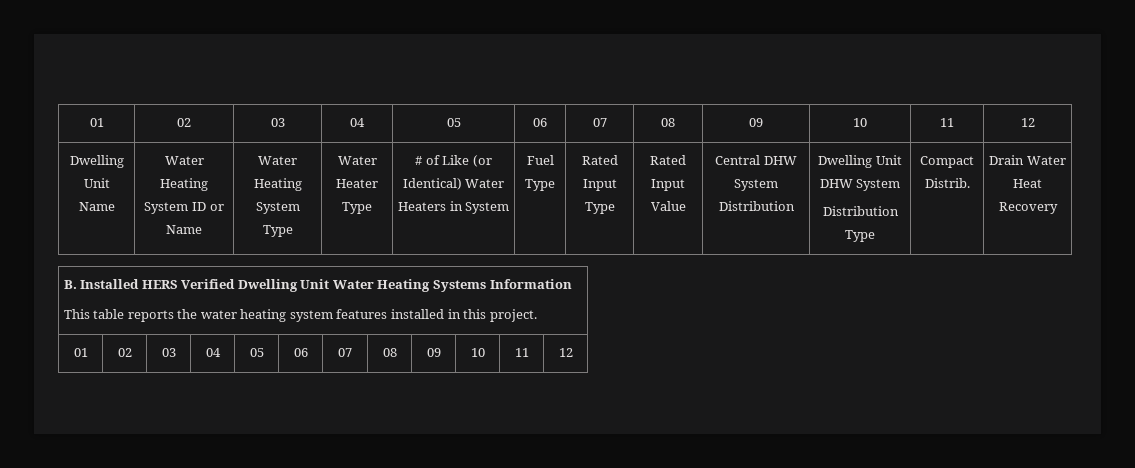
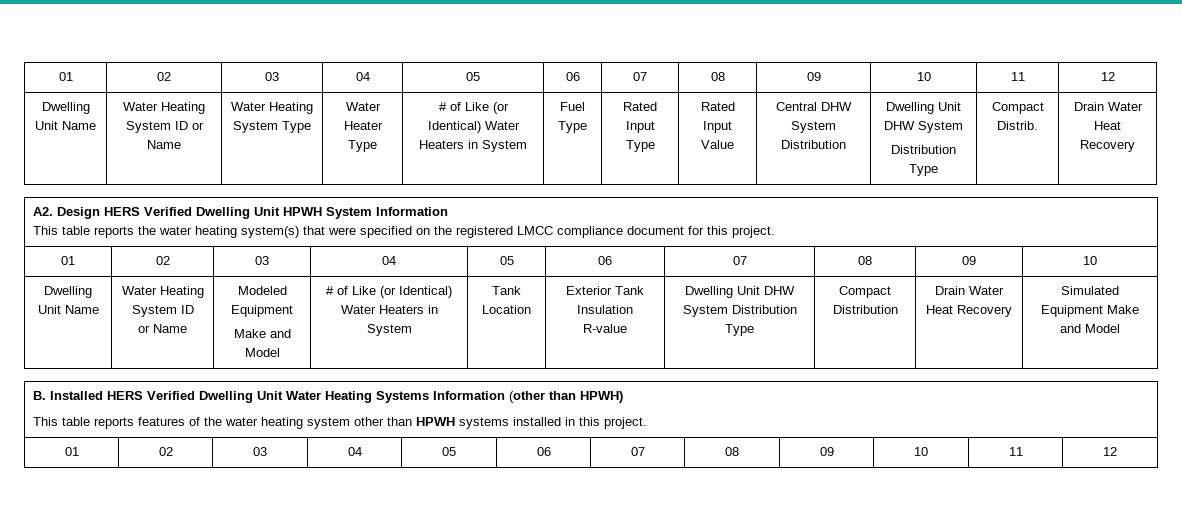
(1058, 208) none -> [32,207,448,219] [32,226,775,238] [61,256,75,265] [155,256,170,265] [255,256,269,265] [382,256,397,265] [499,256,514,265] [598,256,612,265] [732,256,747,265] [858,256,872,265] [962,256,976,265] [1083,256,1097,265] [44,286,92,298] [37,305,99,314] [121,286,204,298] [131,305,194,317] [138,324,187,333] [237,286,287,295] [231,305,293,317] [233,329,291,338] [244,348,280,357] [326,286,453,298] [340,305,438,314] [366,324,412,336] [492,286,521,295] [482,305,531,314] [566,286,644,295] [577,305,633,314] [583,324,627,333] [685,286,795,298] [682,305,797,317] [725,324,754,336] [839,286,891,298] [832,305,898,314] [935,286,1004,295] [926,305,1012,317] [1061,286,1119,295] [1041,305,1139,317] [1060,324,1120,333] // A2. Design HERS Verified Dwelling Unit HPWH System Information // This table reports the water heating system(s) that were specified on the registered LMCC compliance document for this project. // 01 | 02 | 03 | 04 | 05 | 06 | 07 | 08 | 09 | 10 // Dwelling Unit Name | Water Heating System ID // or Name | Modeled Equipment // Make and Model | # of Like (or Identical) Water Heaters in System | Tank Location | Exterior Tank Insulation R-value | Dwelling Unit DHW System Distribution Type | Compact Distribution | Drain Water Heat Recovery | Simulated Equipment Make and Model
[63,309,174,322] // This table reports -> [508,391,623,403] [32,417,200,429] (other than HPWH) // This table reports features of
[336,309,388,319] features -> [353,417,509,429] other than HPWH systems

